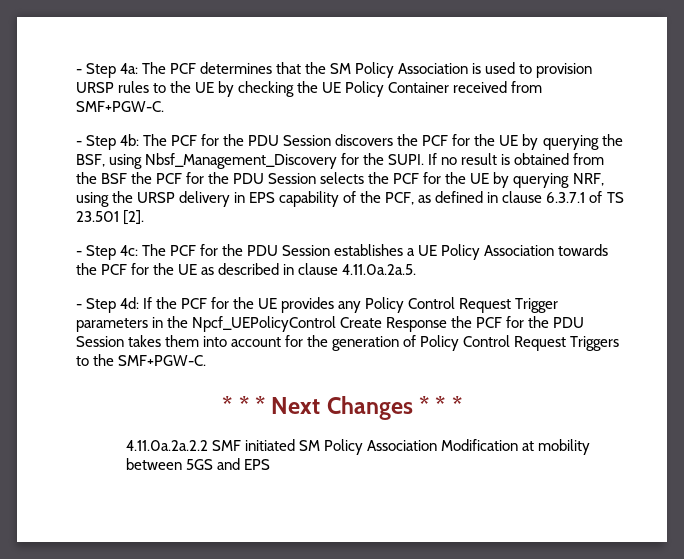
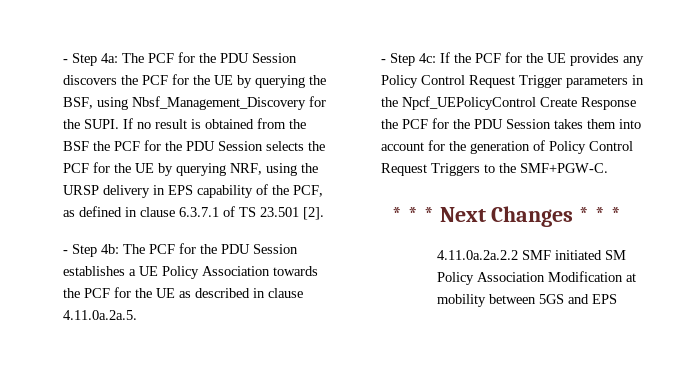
[199,62,593,78] [75,81,543,97] [75,101,164,112] [75,134,197,150] determines that the SM Policy Association is used to provision URSP rules to the UE by checking the UE Policy Container received from SMF+PGW-C. // - Step 4b: The PCF -> (174, 58) none
[119,245,138,256] 4c: -> [100,244,119,254] 4b:
[119,297,139,309] 4d: -> [418,53,436,63] 4c:

